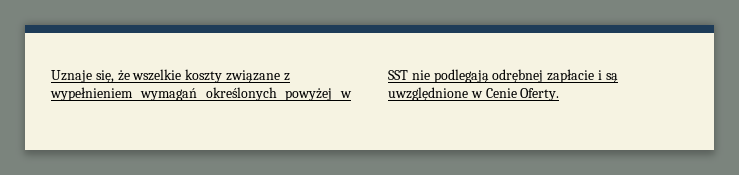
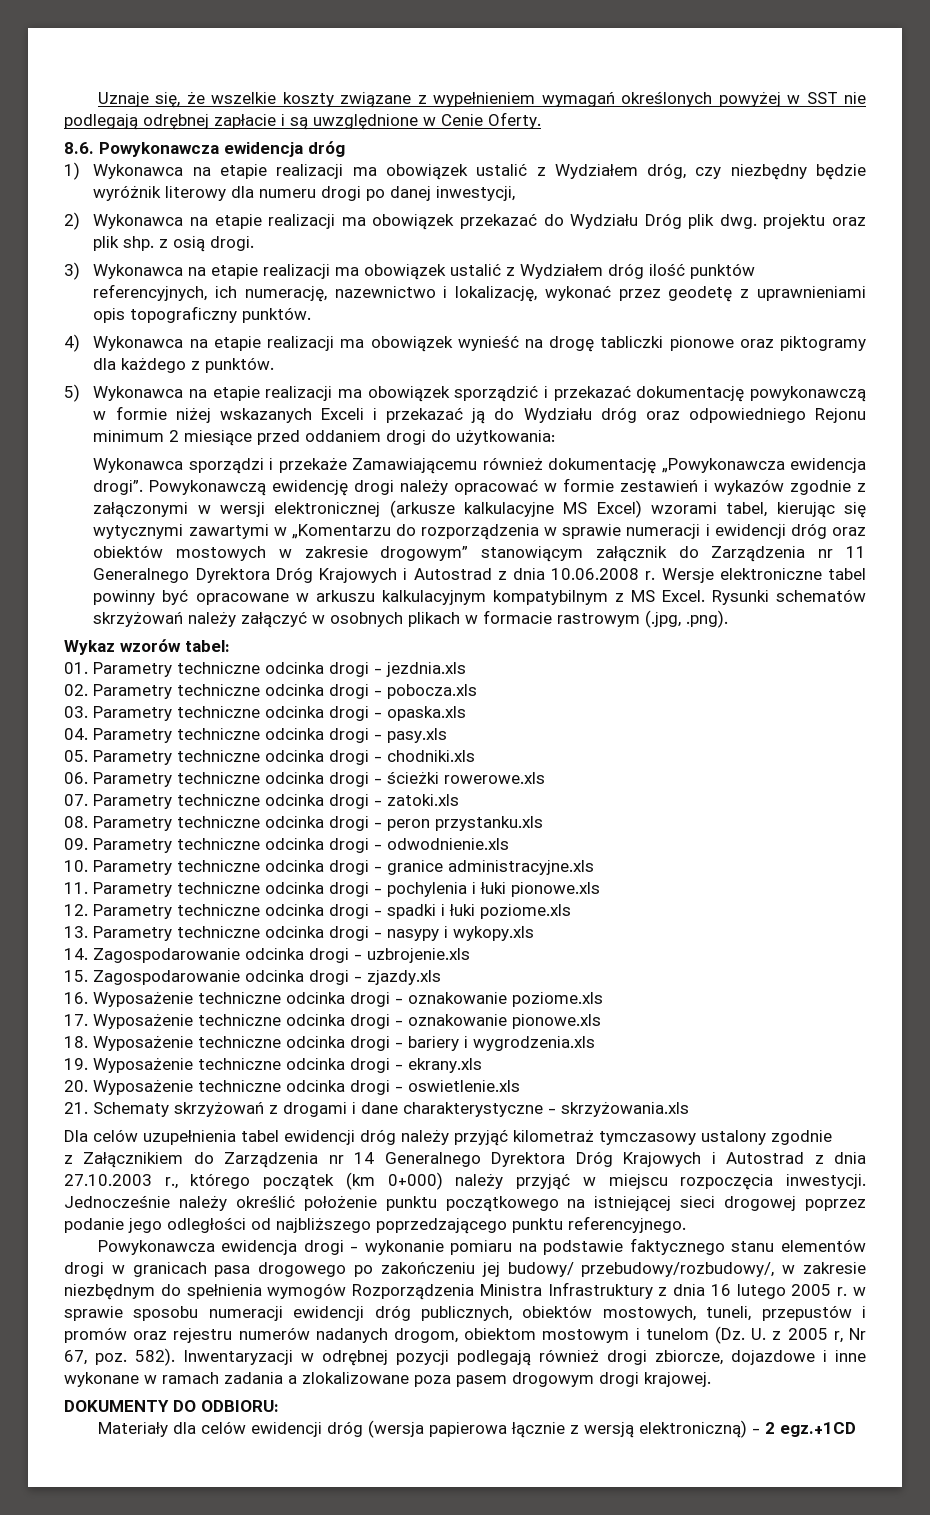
(560, 94) none -> [64,141,345,157] [64,162,867,180] [93,185,516,201] [64,212,866,230] [93,236,255,252] [64,262,756,280] [93,284,866,302] [93,306,312,323] [64,334,867,352] [93,357,275,373] [64,384,867,402] [93,406,866,424] [93,430,556,446] [93,457,866,474] [93,478,867,496] [93,500,866,518] [93,523,866,540] [93,545,866,562] [93,567,867,583] [93,589,866,605] [93,610,729,628] [64,639,230,655] [64,662,466,677] [64,684,477,699] [64,706,466,721] [64,728,447,743] [64,750,475,765] [64,771,545,787] [64,794,459,809] [64,816,543,831] [64,838,509,853] [64,860,594,875] [64,882,600,897] [64,904,571,919] [64,926,534,941] [64,948,470,963] [64,970,441,985] [64,992,603,1007] [64,1014,601,1029] [64,1036,595,1051] [64,1058,482,1073] [64,1080,520,1095] [64,1102,689,1117] [64,1129,832,1146] [64,1151,866,1168] [64,1172,867,1190] [64,1195,866,1212] [64,1216,686,1234] [97,1238,867,1255] [64,1262,867,1277] [64,1282,866,1300] [64,1305,866,1321] [64,1326,867,1344] [64,1348,866,1366] [64,1372,711,1387] [64,1400,279,1412] [97,1420,856,1438] // 8.6. Powykonawcza ewidencja dróg // 1) Wykonawca na etapie realizacji ma obowiązek ustalić z Wydziałem dróg, czy niezbędny będzie wyróżnik literowy dla numeru drogi po danej inwestycji, // 2) Wykonawca na etapie realizacji ma obowiązek przekazać do Wydziału Dróg plik dwg. projektu oraz plik shp. z osią drogi. // 3) Wykonawca na etapie realizacji ma obowiązek ustalić z Wydziałem dróg ilość punktów referencyjnych, ich numerację, nazewnictwo i lokalizację, wykonać przez geodetę z uprawnieniami opis topograficzny punktów. // 4) Wykonawca na etapie realizacji ma obowiązek wynieść na drogę tabliczki pionowe oraz piktogramy dla każdego z punktów. // 5) Wykonawca na etapie realizacji ma obowiązek sporządzić i przekazać dokumentację powykonawczą w formie niżej wskazanych Exceli i przekazać ją do Wydziału dróg oraz odpowiedniego Rejonu minimum 2 miesiące przed oddaniem drogi do użytkowania: // Wykonawca sporządzi i przekaże Zamawiającemu również dokumentację „Powykonawcza ewidencja drogi”. Powykonawczą ewidencję drogi należy opracować w formie zestawień i wykazów zgodnie z załączonymi w wersji elektronicznej (arkusze kalkulacyjne MS Excel) wzorami tabel, kierując się wytycznymi zawartymi w „Komentarzu do rozporządzenia w sprawie numeracji i ewidencji dróg oraz obiektów mostowych w zakresie drogowym” stanowiącym załącznik do Zarządzenia nr 11 Generalnego Dyrektora Dróg Krajowych i Autostrad z dnia 10.06.2008 r. Wersje elektroniczne tabel powinny być opracowane w arkuszu kalkulacyjnym kompatybilnym z MS Excel. Rysunki schematów skrzyżowań należy załączyć w osobnych plikach w formacie rastrowym (.jpg, .png). // Wykaz wzorów tabel: // 01. Parametry techniczne odcinka drogi - jezdnia.xls // 02. Parametry techniczne odcinka drogi - pobocza.xls // 03. Parametry techniczne odcinka drogi - opaska.xls // 04. Parametry techniczne odcinka drogi - pasy.xls // 05. Parametry techniczne odcinka drogi - chodniki.xls // 06. Parametry techniczne odcinka drogi - ścieżki rowerowe.xls // 07. Parametry techniczne odcinka drogi - zatoki.xls // 08. Parametry techniczne odcinka drogi - peron przystanku.xls // 09. Parametry techniczne odcinka drogi - odwodnienie.xls // 10. Parametry techniczne odcinka drogi - granice administracyjne.xls // 11. Parametry techniczne odcinka drogi - pochylenia i łuki pionowe.xls // 12. Parametry techniczne odcinka drogi - spadki i łuki poziome.xls // 13. Parametry techniczne odcinka drogi - nasypy i wykopy.xls // 14. Zagospodarowanie odcinka drogi - uzbrojenie.xls // 15. Zagospodarowanie odcinka drogi - zjazdy.xls // 16. Wyposażenie techniczne odcinka drogi - oznakowanie poziome.xls // 17. Wyposażenie techniczne odcinka drogi - oznakowanie pionowe.xls // 18. Wyposażenie techniczne odcinka drogi - bariery i wygrodzenia.xls // 19. Wyposażenie techniczne odcinka drogi - ekrany.xls // 20. Wyposażenie techniczne odcinka drogi - oswietlenie.xls // 21. Schematy skrzyżowań z drogami i dane charakterystyczne - skrzyżowania.xls // Dla celów uzupełnienia tabel ewidencji dróg należy przyjąć kilometraż tymczasowy ustalony zgodnie // z Załącznikiem do Zarządzenia nr 14 Generalnego Dyrektora Dróg Krajowych i Autostrad z dnia 27.10.2003 r., którego początek (km 0+000) należy przyjąć w miejscu rozpoczęcia inwestycji. Jednocześnie należy określić położenie punktu początkowego na istniejącej sieci drogowej poprzez podanie jego odległości od najbliższego poprzedzającego punktu referencyjnego. // Powykonawcza ewidencja drogi - wykonanie pomiaru na podstawie faktycznego stanu elementów drogi w granicach pasa drogowego po zakończeniu jej budowy/ przebudowy/rozbudowy/, w zakresie niezbędnym do spełnienia wymogów Rozporządzenia Ministra Infrastruktury z dnia 16 lutego 2005 r. w sprawie sposobu numeracji ewidencji dróg publicznych, obiektów mostowych, tuneli, przepustów i promów oraz rejestru numerów nadanych drogom, obiektom mostowym i tunelom (Dz. U. z 2005 r, Nr 67, poz. 582). Inwentaryzacji w odrębnej pozycji podlegają również drogi zbiorcze, dojazdowe i inne wykonane w ramach zadania a zlokalizowane poza pasem drogowym drogi krajowej. // DOKUMENTY DO ODBIORU: // Materiały dla celów ewidencji dróg (wersja papierowa łącznie z wersją elektroniczną) - 2 egz.+1CD

